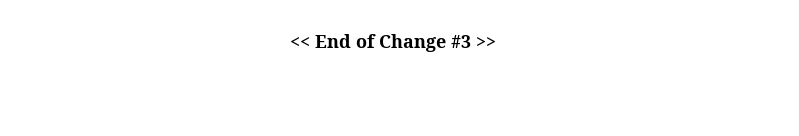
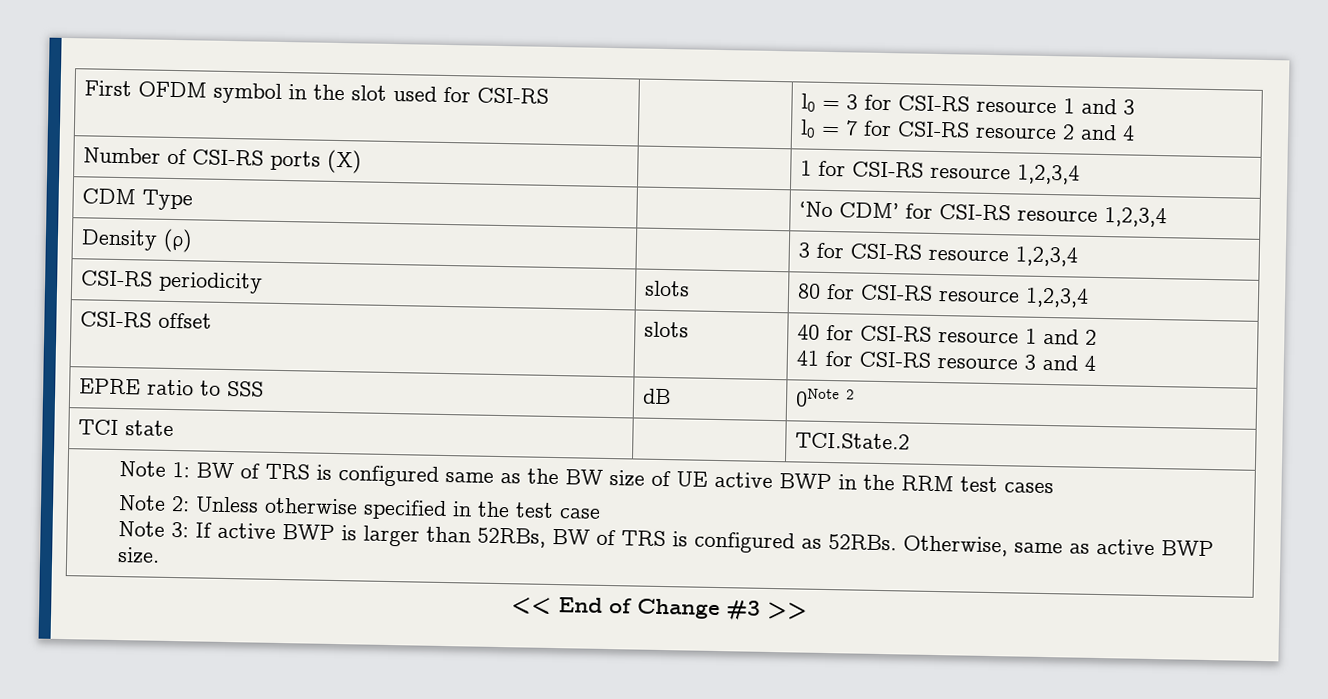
(289, 42) none -> [84,80,550,104] [801,93,1136,115] [800,119,1136,141] [83,147,363,174] [800,160,1081,185] [82,188,194,211] [799,201,1168,228] [81,228,194,253] [798,242,1079,267] [81,270,264,294] [644,280,691,297] [797,283,1090,308] [80,311,213,329] [644,321,690,338] [797,324,1098,345] [796,350,1097,371] [79,378,265,397] [643,388,672,405] [795,388,856,408] [78,419,175,437] [795,432,911,450] [118,461,1054,494] [117,495,601,521] [117,521,1214,557] [116,547,160,564] First OFDM symbol in the slot used for CSI-RS | | l0 = 3 for CSI-RS resource 1 and 3 // l0 = 7 for CSI-RS resource 2 and 4 // Number of CSI-RS ports (X) | | 1 for CSI-RS resource 1,2,3,4 // CDM Type | | ‘No CDM’ for CSI-RS resource 1,2,3,4 // Density (ρ) | | 3 for CSI-RS resource 1,2,3,4 // CSI-RS periodicity | slots | 80 for CSI-RS resource 1,2,3,4 // CSI-RS offset | slots | 40 for CSI-RS resource 1 and 2 // 41 for CSI-RS resource 3 and 4 // EPRE ratio to SSS | dB | 0Note 2 // TCI state | | TCI.State.2 // Note 1: BW of TRS is configured same as the BW size of UE active BWP in the RRM test cases // Note 2: Unless otherwise specified in the test case // Note 3: If active BWP is larger than 52RBs, BW of TRS is configured as 52RBs. Otherwise, same as active BWP size. //

